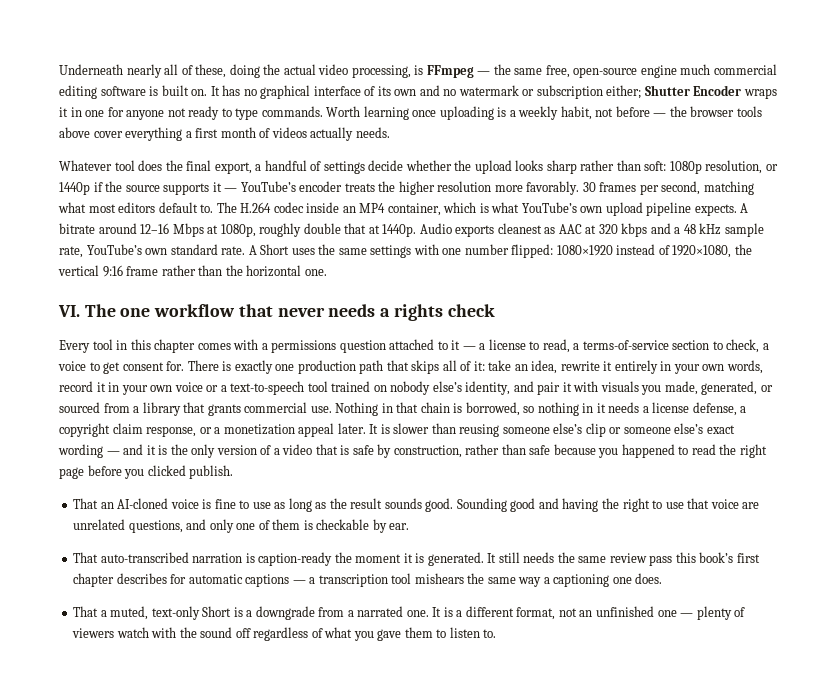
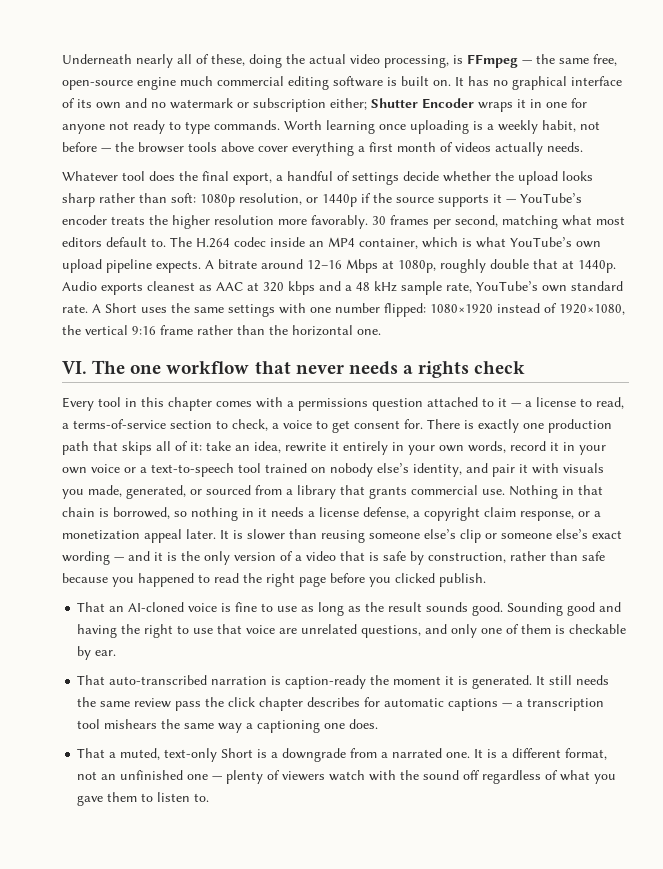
[675,552,760,563] this book’s first -> [205,697,256,707] the click

